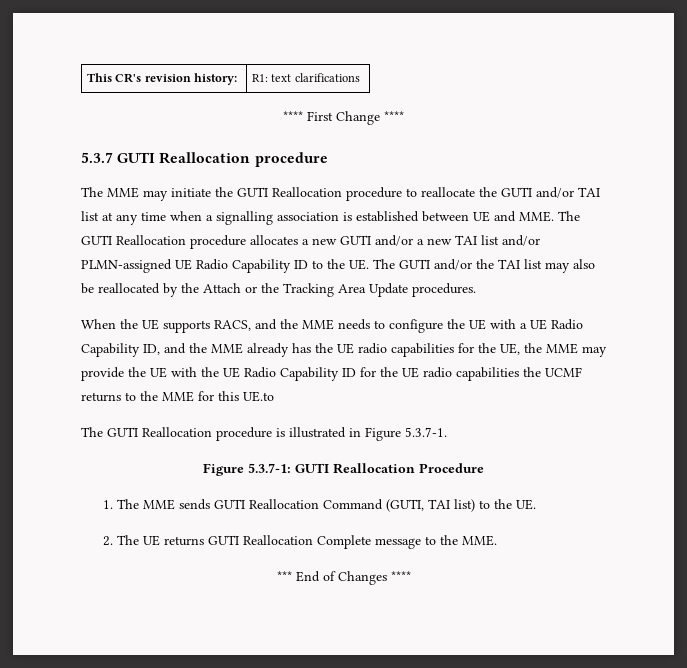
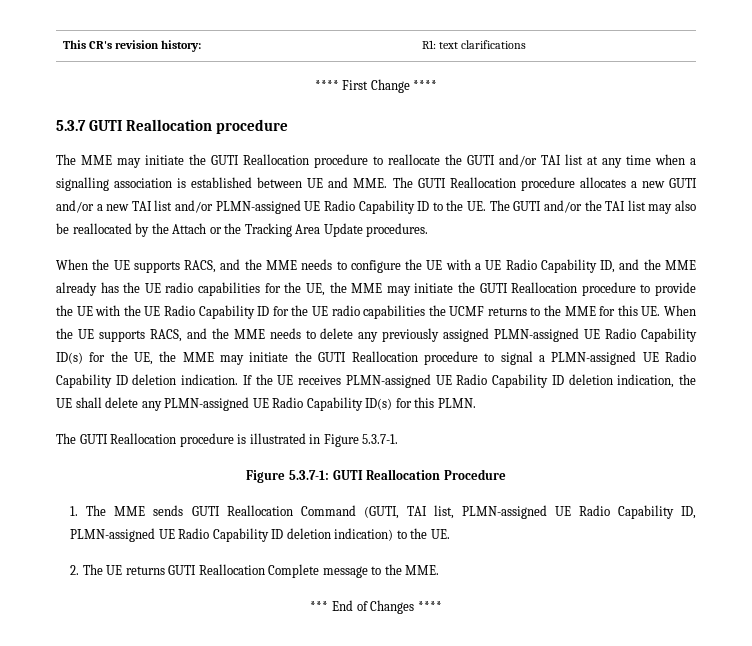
(607, 351) none -> [414,282,651,296] initiate the GUTI Reallocation procedure to
[243,391,274,402] UE.to -> [641,305,696,316] [56,328,697,342] [56,351,697,365] [56,374,697,388] [56,397,476,411] UE. When the UE supports RACS, and the MME needs to delete any previously assigned PLMN-assigned UE Radio Capability ID(s) for the UE, the MME may initiate the GUTI Reallocation procedure to signal a PLMN-assigned UE Radio Capability ID deletion indication. If the UE receives PLMN-assigned UE Radio Capability ID deletion indication, the UE shall delete any PLMN-assigned UE Radio Capability ID(s) for this PLMN.
[454,499,476,512] list) -> [433,505,696,519] [70,528,394,542] list, PLMN-assigned UE Radio Capability ID, PLMN-assigned UE Radio Capability ID deletion indication)

